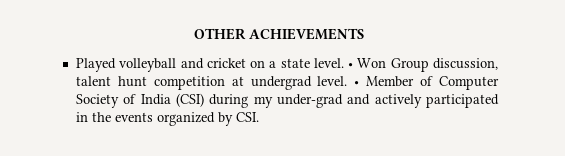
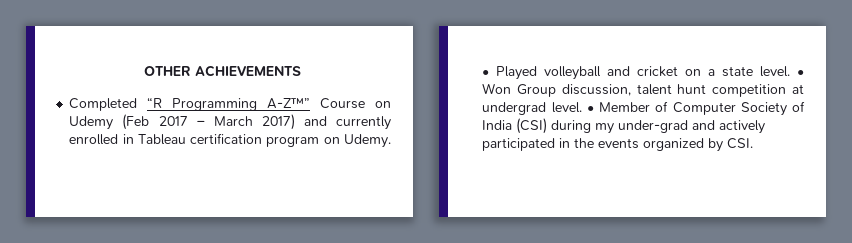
(364, 34) none -> [69,97,392,111] [69,114,391,130] [69,133,391,148] [482,70,490,76] Completed “R Programming A-Z™” Course on Udemy (Feb 2017 – March 2017) and currently enrolled in Tableau certification program on Udemy. •

